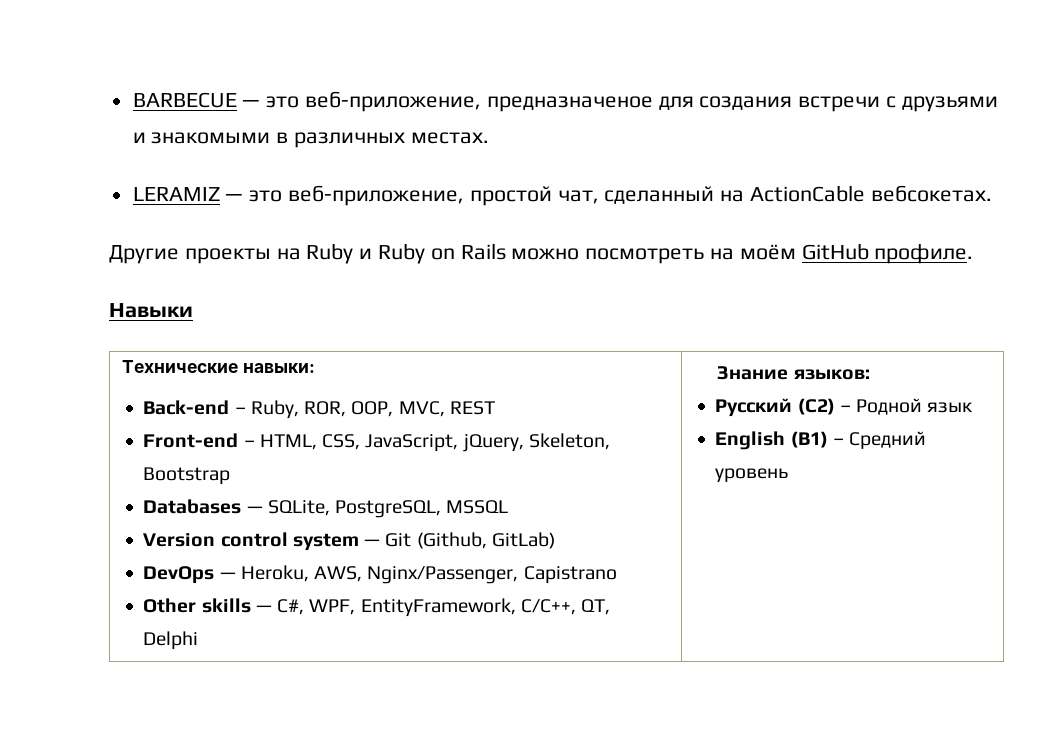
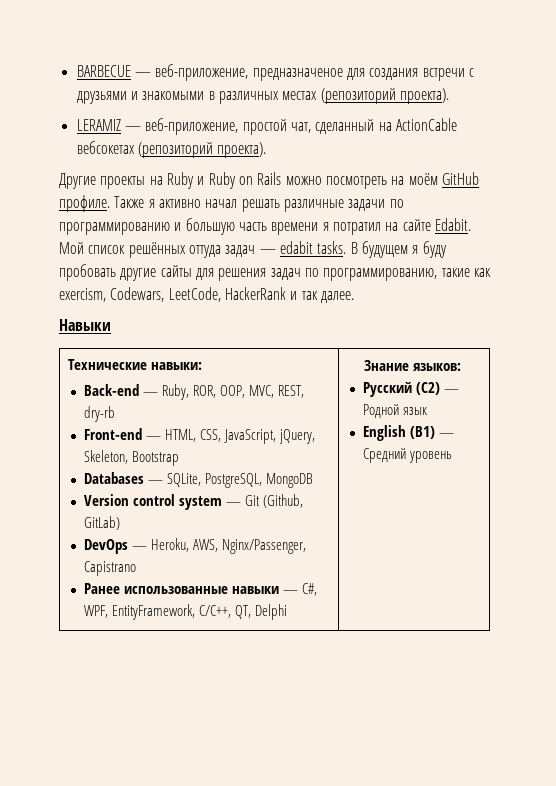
[266,96,300,108] это -> (151, 74) none
[410,132,489,144] местах. -> [282,88,449,104] местах (репозиторий проекта).
[249,190,283,202] это -> (141, 128) none
[870,185,992,202] вебсокетах. -> [76,141,267,158] вебсокетах (репозиторий проекта).
(974, 254) none -> [114,196,404,212] [59,218,471,235] [59,241,447,258] [59,264,491,281] [59,287,354,303] Также я активно начал решать различные задачи по программированию и большую часть времени я потратил на сайте Edabit. Мой список решённых оттуда задач — edabit tasks. В будущем я буду пробовать другие сайты для решения задач по программированию, такие как exercism, Codewars, LeetCode, HackerRank и так далее.
[234,407,246,414] – -> [143,392,159,396] —
[449,401,495,415] REST -> [277,385,304,398] [84,406,116,422] REST, dry-rb
[243,440,255,447] – -> [146,436,162,440] —
[446,500,509,514] MSSQL -> [265,473,313,488] MongoDB
[143,598,251,613] Other skills -> [84,583,280,594] Ранее использованные навыки
[839,405,851,412] – -> [444,389,460,393] —
[832,438,844,445] – -> [439,433,455,437] —

